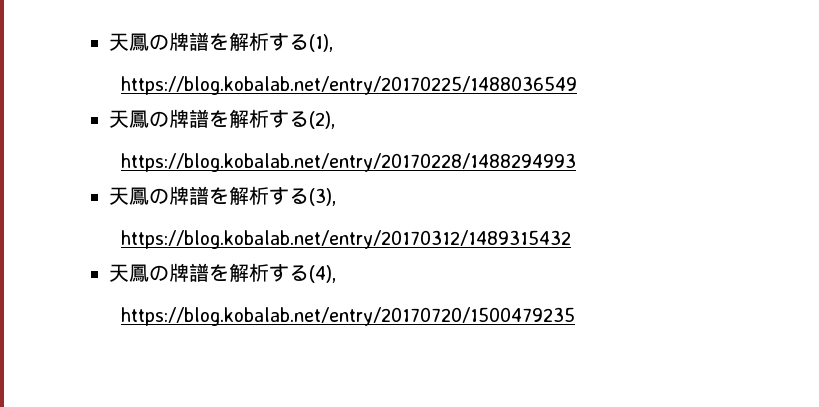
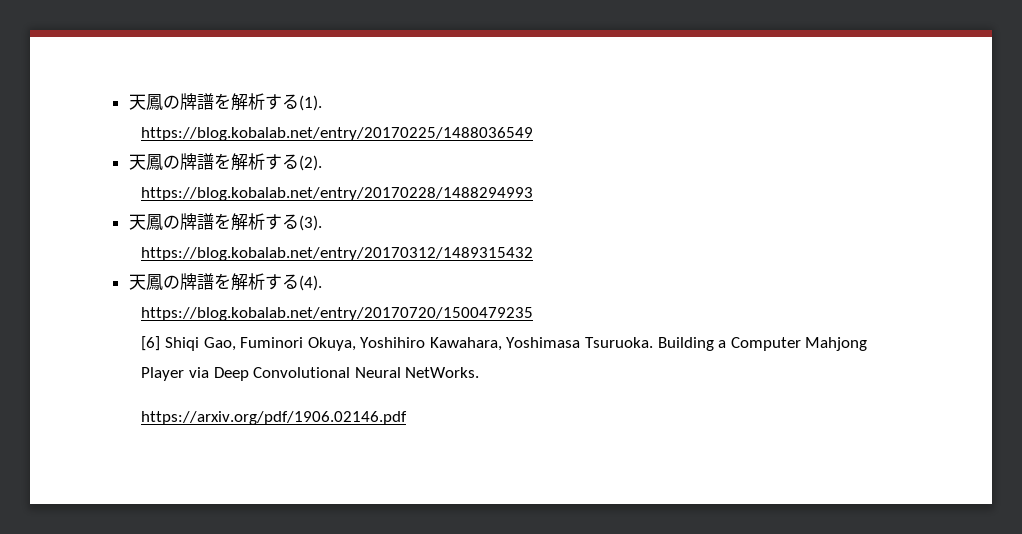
[109,32,333,52] 天鳳の牌譜を解析する(1), -> [128,93,322,111] 天鳳の牌譜を解析する(1).
[309,111,335,129] (2), -> [298,155,322,171] (2).
[309,188,336,206] (3), -> [298,215,322,231] (3).
[309,265,336,283] (4), -> [298,275,322,291] (4).
(576, 316) none -> [141,336,868,351] [141,367,480,381] [141,411,408,425] // [6] Shiqi Gao, Fuminori Okuya, Yoshihiro Kawahara, Yoshimasa Tsuruoka. Building a Computer Mahjong Player via Deep Convolutional Neural NetWorks. // https://arxiv.org/pdf/1906.02146.pdf

